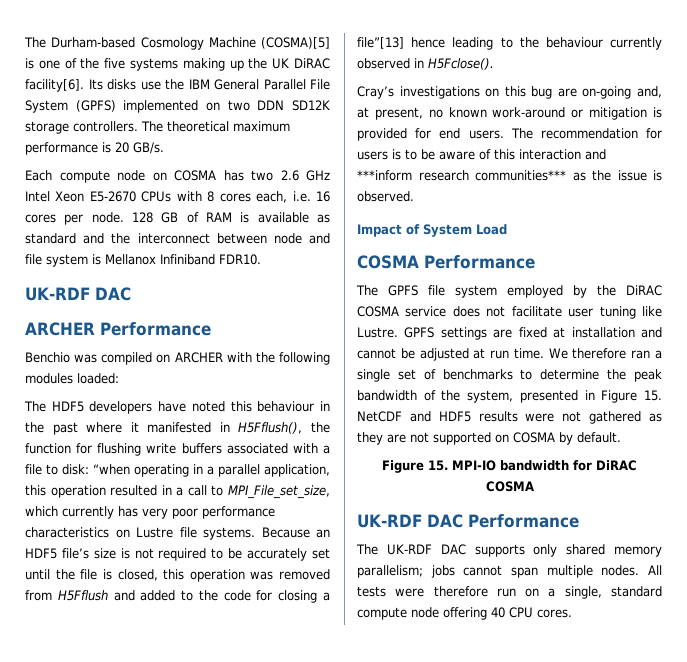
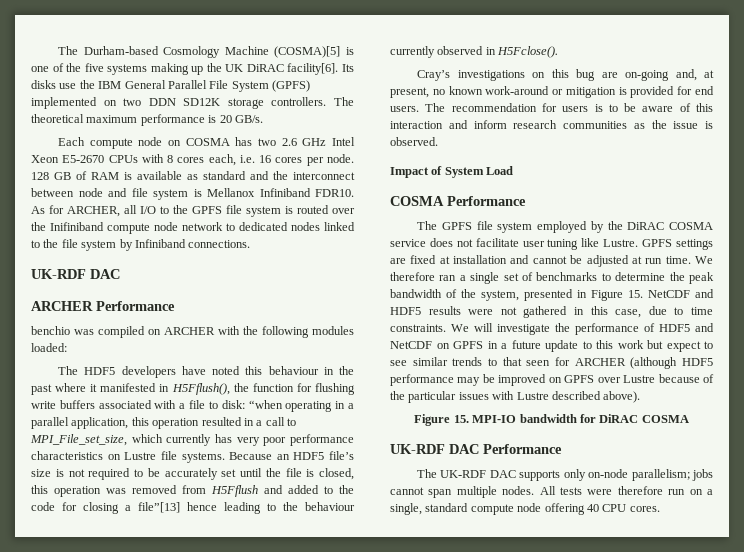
(261, 259) none -> [31,205,355,217] [31,222,355,234] [31,239,251,251] As for ARCHER, all I/O to the GPFS file system is routed over the Inifiniband compute node network to dedicated nodes linked to the file system by Infiniband connections.
[25,352,70,363] Benchio -> [31,326,70,335] benchio
[357,170,566,181] ***inform research communities*** -> [473,120,627,129] inform research communities
[649,413,662,422] [357,432,621,445] as they are not supported on COSMA by default. -> [574,306,713,318] [390,323,714,335] [390,340,713,352] [390,357,713,369] [390,374,714,386] [390,391,641,403] in this case, due to time constraints. We will investigate the performance of HDF5 and NetCDF on GPFS in a future update to this work but expect to see similar trends to that seen for ARCHER (although HDF5 performance may be improved on GPFS over Lustre because of the particular issues with Lustre described above).
[566,544,662,557] shared memory -> [588,469,629,478] on-node

